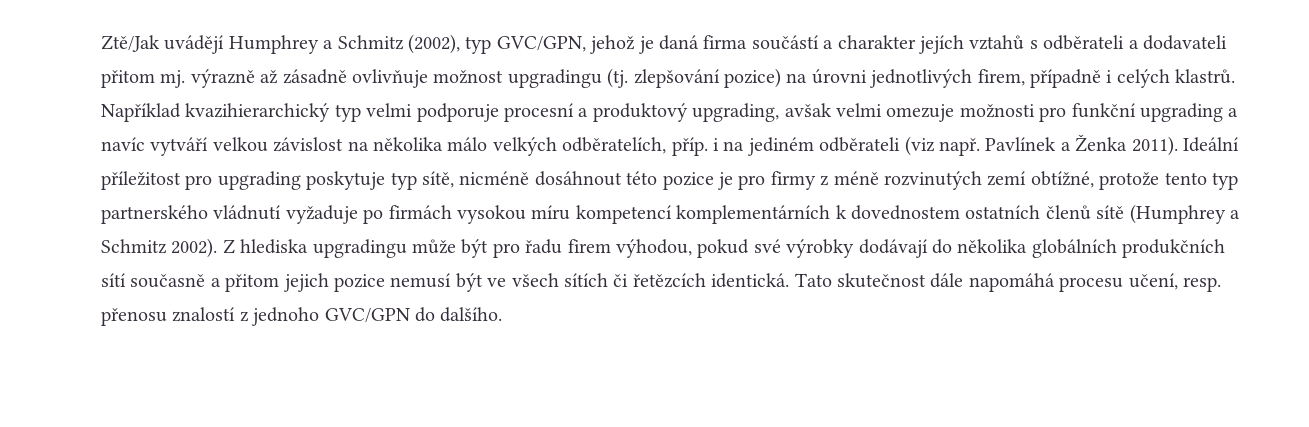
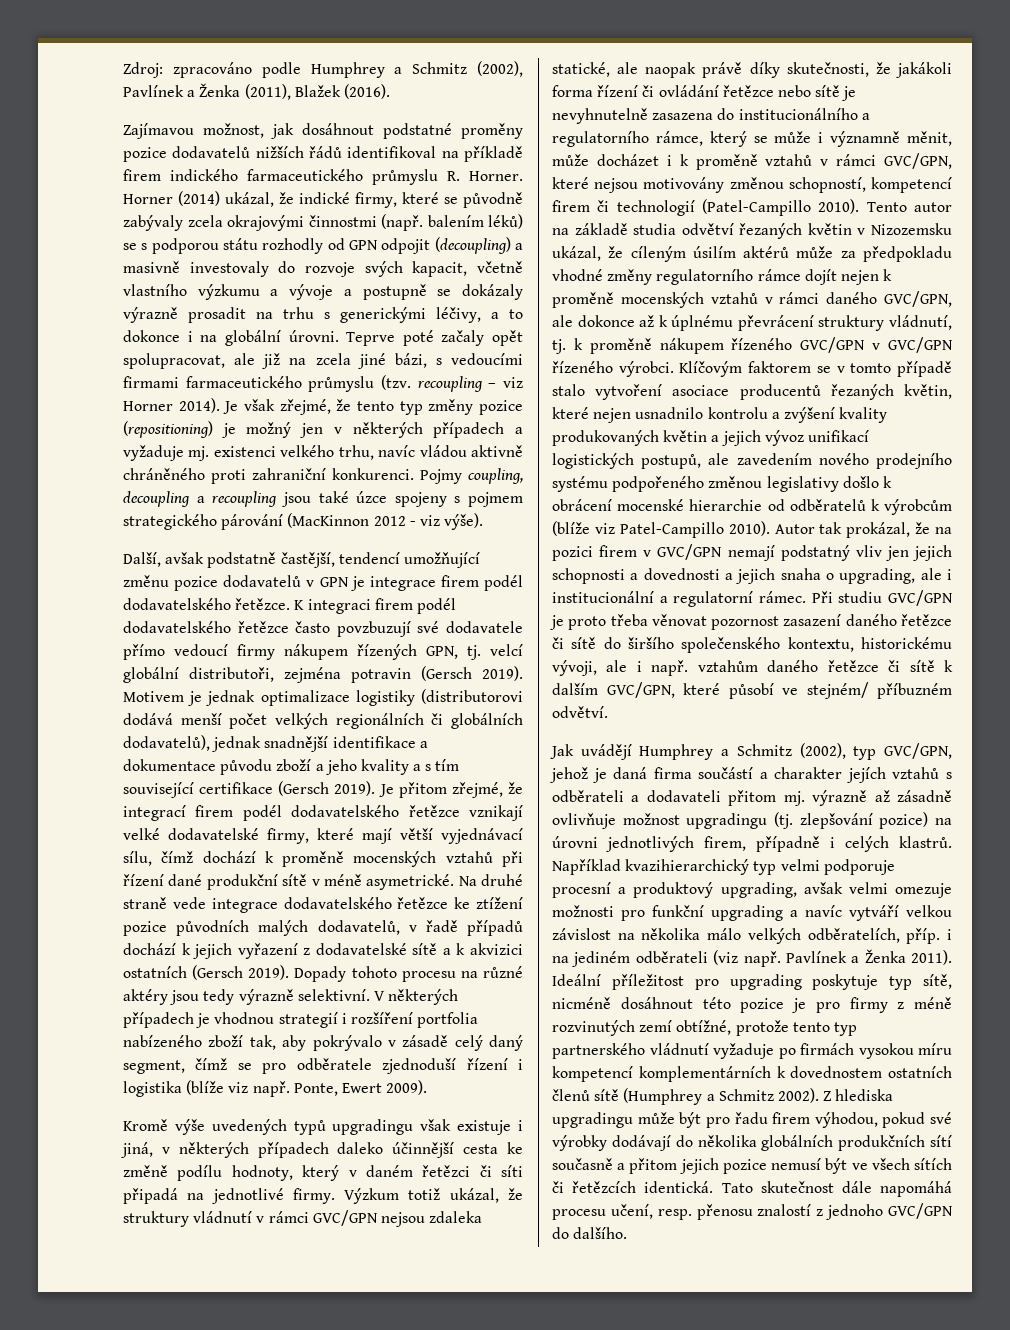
[101,35,160,52] Ztě/Jak -> [123,61,523,78] [123,83,390,100] [123,123,523,139] [123,146,523,162] [123,169,523,185] [123,191,523,208] [123,214,523,231] [123,237,523,254] [123,261,523,277] [123,284,523,300] [123,307,523,323] [123,330,523,346] [123,353,523,369] [123,375,523,392] [123,398,523,415] [123,421,523,438] [123,445,523,461] [123,468,523,484] [123,491,523,507] [123,513,484,530] [123,552,480,568] [123,575,523,591] [123,598,456,614] [123,621,523,637] [123,644,523,660] [123,666,523,683] [123,689,523,706] [123,713,523,729] [123,735,428,752] [123,759,460,775] [123,781,523,798] [123,805,523,821] [123,828,523,844] [123,851,523,867] [123,874,523,890] [123,897,523,913] [123,920,523,936] [123,943,523,959] [123,965,523,982] [123,989,459,1005] [123,1012,479,1028] [123,1035,523,1051] [123,1058,523,1074] [123,1080,428,1097] [123,1119,523,1135] [121,1142,523,1158] [123,1165,523,1181] [123,1188,523,1204] [123,1210,483,1227] [552,62,952,78] [552,85,857,101] [552,108,870,124] [552,131,952,147] [552,153,952,170] [552,177,952,193] [552,199,952,216] [552,223,952,239] [552,246,952,262] [552,269,893,285] [552,291,952,308] [552,315,952,331] [552,337,953,354] [552,361,952,377] [552,384,952,400] [552,407,888,423] [552,430,869,446] [552,453,952,469] [552,476,892,492] [552,499,952,515] [552,521,952,538] [552,544,952,561] [552,568,952,584] [552,590,953,607] [550,614,952,630] [552,637,952,653] [552,660,953,676] [552,682,952,699] [552,706,608,718] [550,744,574,759] Zdroj: zpracováno podle Humphrey a Schmitz (2002), Pavlínek a Ženka (2011), Blažek (2016). // Zajímavou možnost, jak dosáhnout podstatné proměny pozice dodavatelů nižších řádů identifikoval na příkladě firem indického farmaceutického průmyslu R. Horner. Horner (2014) ukázal, že indické firmy, které se původně zabývaly zcela okrajovými činnostmi (např. balením léků) se s podporou státu rozhodly od GPN odpojit (decoupling) a masivně investovaly do rozvoje svých kapacit, včetně vlastního výzkumu a vývoje a postupně se dokázaly výrazně prosadit na trhu s generickými léčivy, a to dokonce i na globální úrovni. Teprve poté začaly opět spolupracovat, ale již na zcela jiné bázi, s vedoucími firmami farmaceutického průmyslu (tzv. recoupling – viz Horner 2014). Je však zřejmé, že tento typ změny pozice (repositioning) je možný jen v některých případech a vyžaduje mj. existenci velkého trhu, navíc vládou aktivně chráněného proti zahraniční konkurenci. Pojmy coupling, decoupling a recoupling jsou také úzce spojeny s pojmem strategického párování (MacKinnon 2012 - viz výše). // Další, avšak podstatně častější, tendencí umožňující změnu pozice dodavatelů v GPN je integrace firem podél dodavatelského řetězce. K integraci firem podél dodavatelského řetězce často povzbuzují své dodavatele přímo vedoucí firmy nákupem řízených GPN, tj. velcí globální distributoři, zejména potravin (Gersch 2019). Motivem je jednak optimalizace logistiky (distributorovi dodává menší počet velkých regionálních či globálních dodavatelů), jednak snadnější identifikace a dokumentace původu zboží a jeho kvality a s tím související certifikace (Gersch 2019). Je přitom zřejmé, že integrací firem podél dodavatelského řetězce vznikají velké dodavatelské firmy, které mají větší vyjednávací sílu, čímž dochází k proměně mocenských vztahů při řízení dané produkční sítě v méně asymetrické. Na druhé straně vede integrace dodavatelského řetězce ke ztížení pozice původních malých dodavatelů, v řadě případů dochází k jejich vyřazení z dodavatelské sítě a k akvizici ostatních (Gersch 2019). Dopady tohoto procesu na různé aktéry jsou tedy výrazně selektivní. V některých případech je vhodnou strategií i rozšíření portfolia nabízeného zboží tak, aby pokrývalo v zásadě celý daný segment, čímž se pro odběratele zjednoduší řízení i logistika (blíže viz např. Ponte, Ewert 2009). // Kromě výše uvedených typů upgradingu však existuje i jiná, v některých případech daleko účinnější cesta ke změně podílu hodnoty, který v daném řetězci či síti připadá na jednotlivé firmy. Výzkum totiž ukázal, že struktury vládnutí v rámci GVC/GPN nejsou zdaleka statické, ale naopak právě díky skutečnosti, že jakákoli forma řízení či ovládání řetězce nebo sítě je nevyhnutelně zasazena do institucionálního a regulatorního rámce, který se může i významně měnit, může docházet i k proměně vztahů v rámci GVC/GPN, které nejsou motivovány změnou schopností, kompetencí firem či technologií (Patel-Campillo 2010). Tento autor na základě studia odvětví řezaných květin v Nizozemsku ukázal, že cíleným úsilím aktérů může za předpokladu vhodné změny regulatorního rámce dojít nejen k proměně mocenských vztahů v rámci daného GVC/GPN, ale dokonce až k úplnému převrácení struktury vládnutí, tj. k proměně nákupem řízeného GVC/GPN v GVC/GPN řízeného výrobci. Klíčovým faktorem se v tomto případě stalo vytvoření asociace producentů řezaných květin, které nejen usnadnilo kontrolu a zvýšení kvality produkovaných květin a jejich vývoz unifikací logistických postupů, ale zavedením nového prodejního systému podpořeného změnou legislativy došlo k obrácení mocenské hierarchie od odběratelů k výrobcům (blíže viz Patel-Campillo 2010). Autor tak prokázal, že na pozici firem v GVC/GPN nemají podstatný vliv jen jejich schopnosti a dovednosti a jejich snaha o upgrading, ale i institucionální a regulatorní rámec. Při studiu GVC/GPN je proto třeba věnovat pozornost zasazení daného řetězce či sítě do širšího společenského kontextu, historickému vývoji, ale i např. vztahům daného řetězce či sítě k dalším GVC/GPN, které působí ve stejném/ příbuzném odvětví. // Jak

